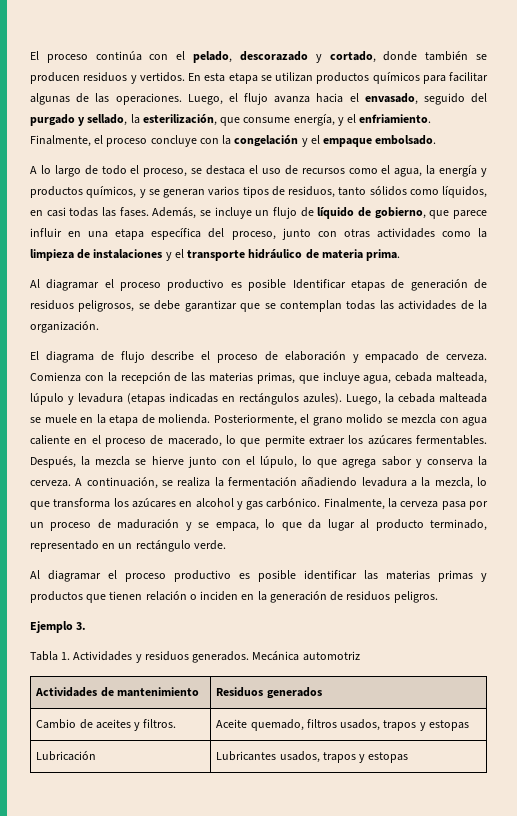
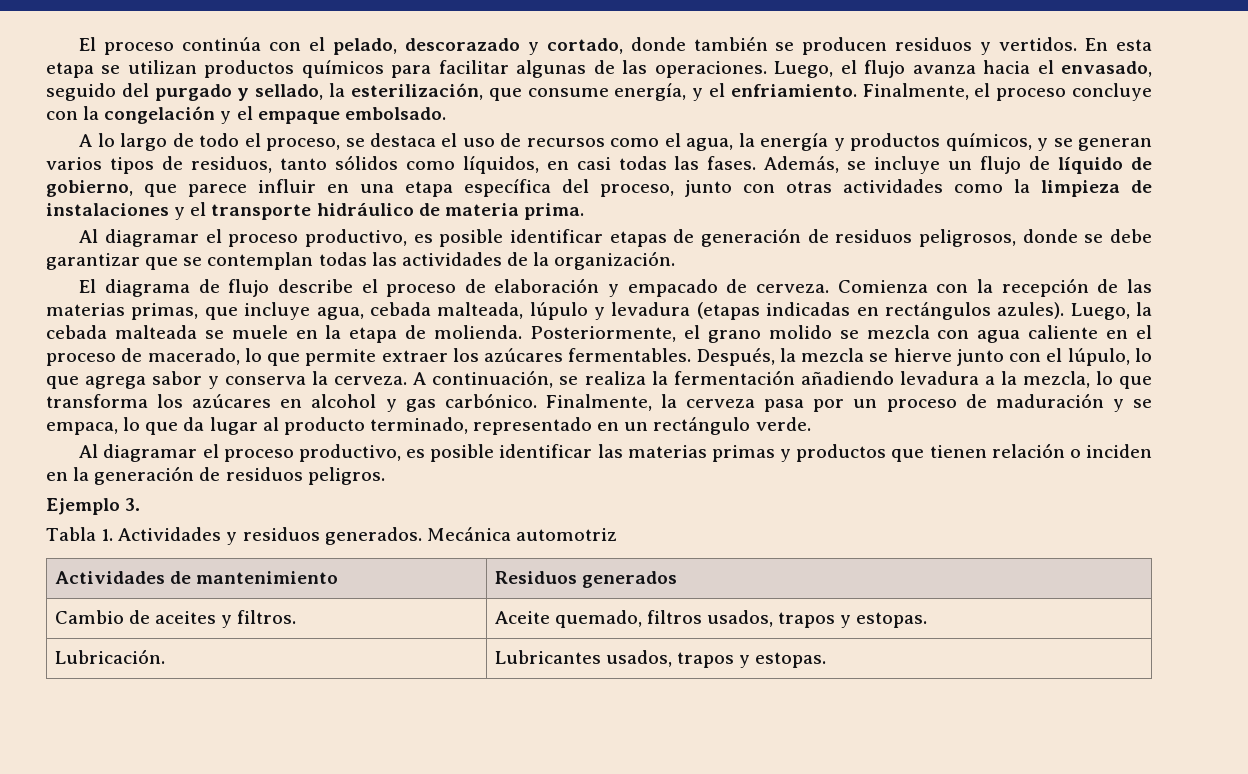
[167,279,346,291] productivo es posible Identificar -> [304,229,603,247] productivo, es posible identificar
(135, 306) none -> [1022,229,1078,243] donde
[174,570,231,582] productivo -> [298,444,401,462] productivo,
[428,720,469,731] [36,751,97,761] estopas // Lubricación -> [856,612,928,628] [54,649,165,664] estopas. // Lubricación.
[368,752,409,763] estopas -> [755,652,827,668] estopas.

